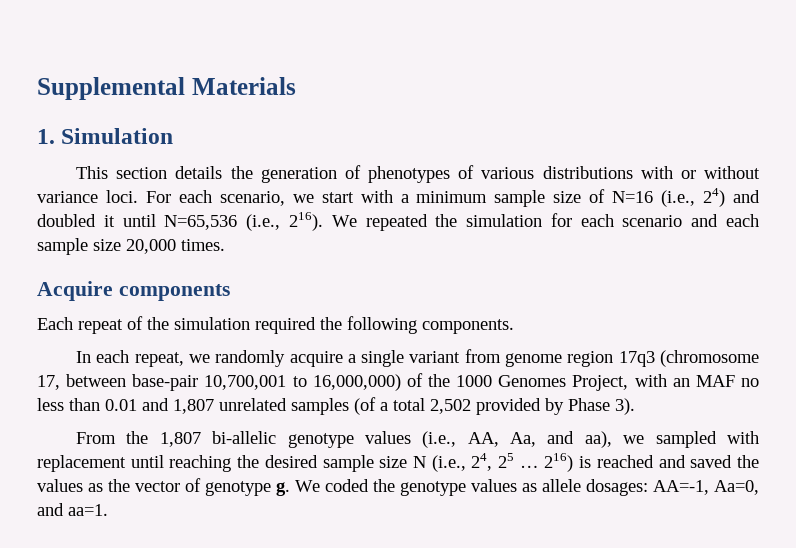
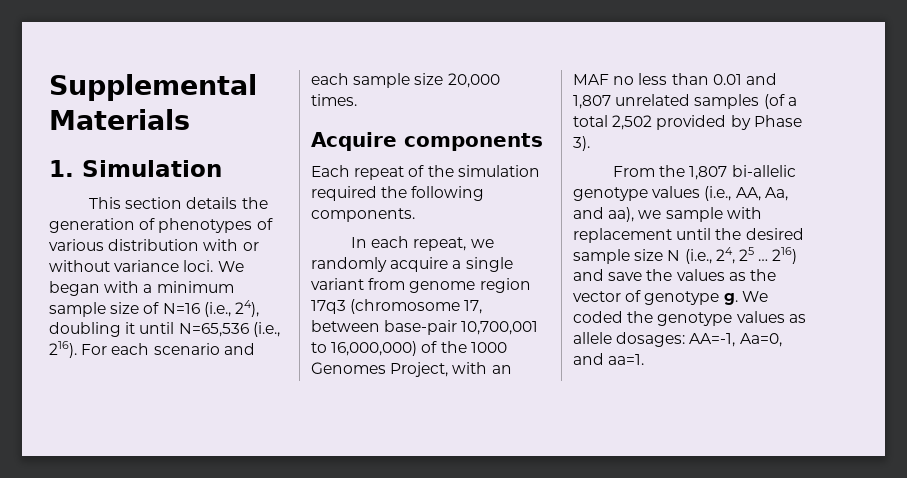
[542,166,633,179] distributions -> [108,239,200,251] distribution
[145,190,354,206] For each scenario, we start -> [217,261,244,272] [49,281,100,296] We began
[703,188,760,207] [37,214,96,227] 24) and doubled -> [234,300,259,317] [49,322,121,337] 24), doubling
[331,213,572,231] We repeated the simulation for -> [81,344,108,355] For
[655,431,717,448] sampled -> [665,207,723,222] sample
[169,455,232,472] reaching -> (712, 234) none
[579,455,733,468] is reached and saved -> [573,269,643,281] and save

